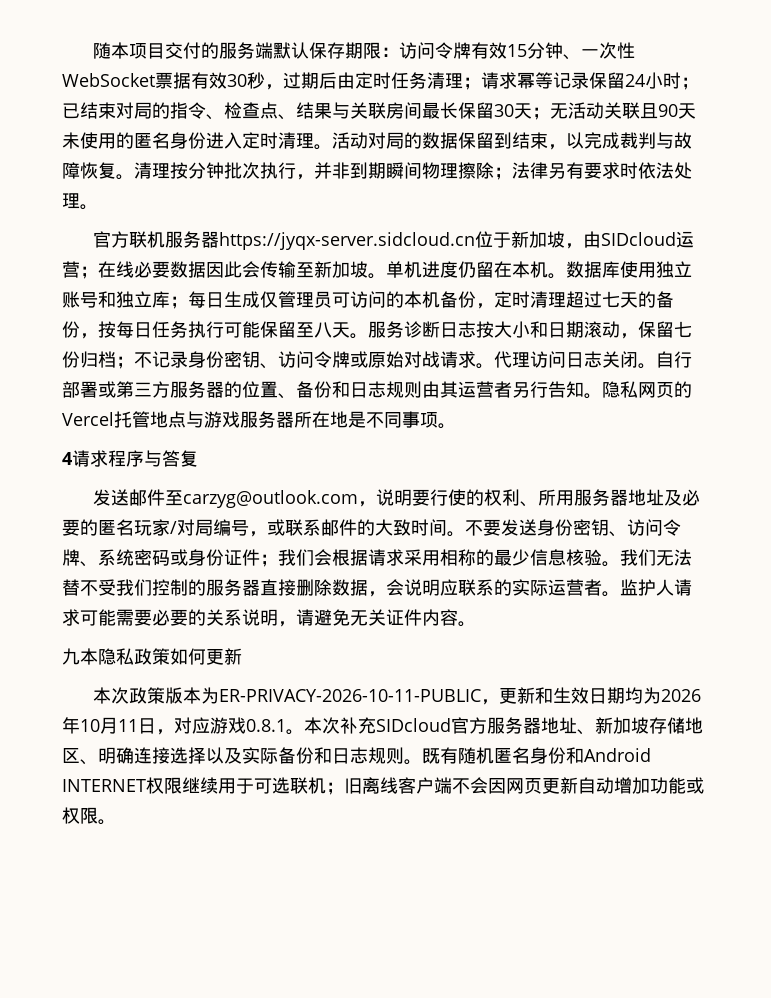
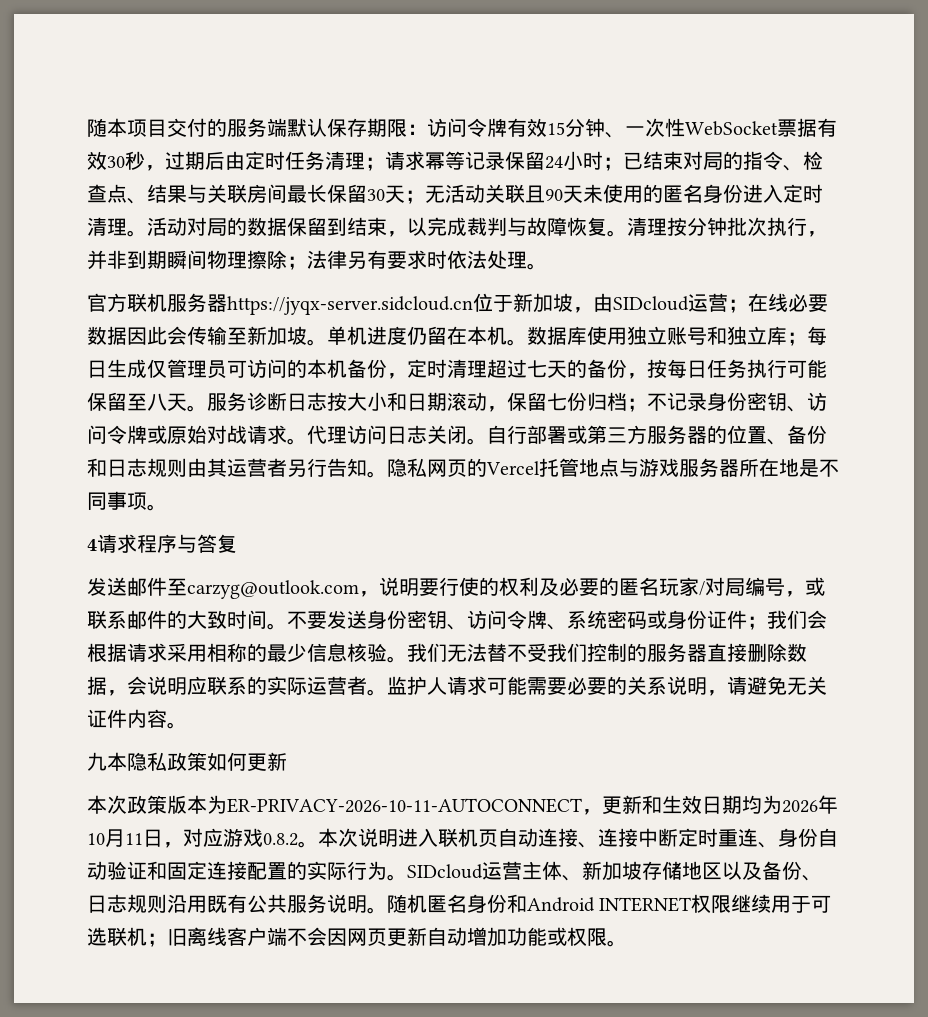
[520,489,665,507] 、所用服务器地址 -> (539, 586) none
[219,689,482,702] ER-PRIVACY-2026-10-11-PUBLIC -> [227,798,582,813] ER-PRIVACY-2026-10-11-AUTOCONNECT
[246,717,703,735] [62,747,458,765] 0.8.1。本次补充SIDcloud官方服务器地址、新加坡存储地区、明确连接选择以及实际备份和日志规则。既有 -> [263,828,838,848] [87,861,822,881] [87,894,387,914] 0.8.2。本次说明进入联机页自动连接、连接中断定时重连、身份自动验证和固定连接配置的实际行为。SIDcloud运营主体、新加坡存储地区以及备份、日志规则沿用既有公共服务说明。

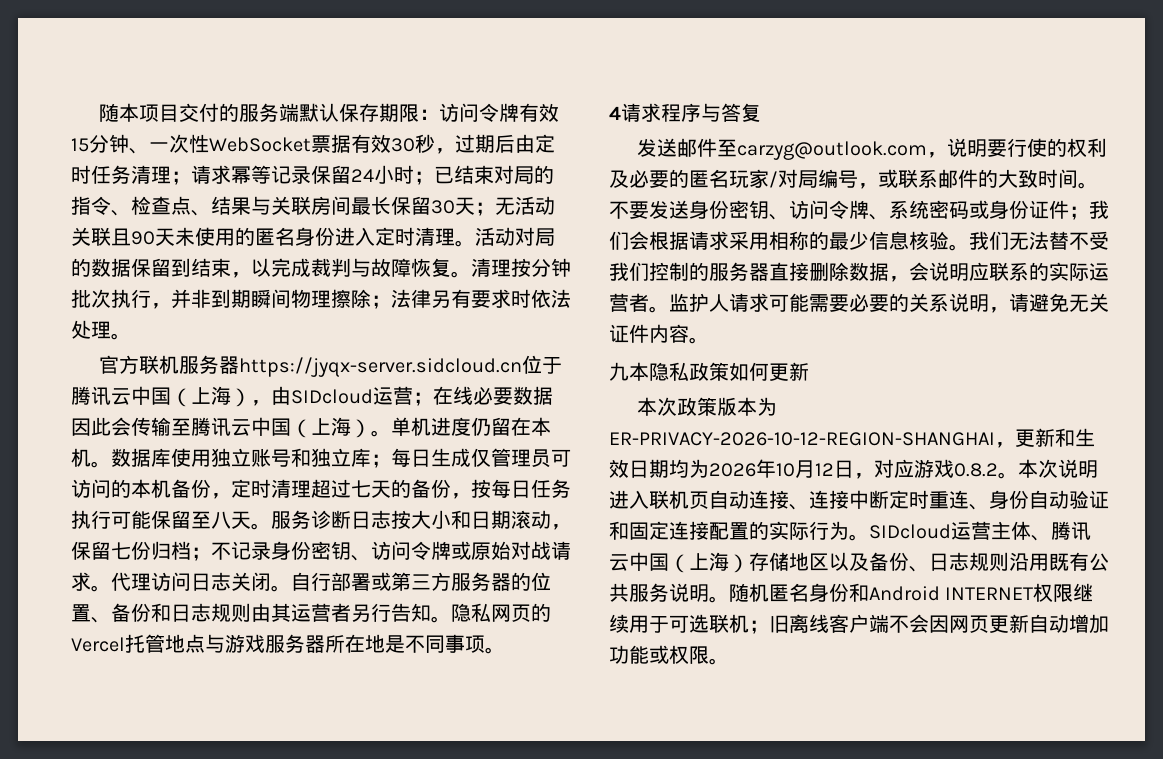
[513,293,573,313] 新加坡 -> [71,386,251,407] 腾讯云中国（上海）
[247,326,307,346] 新加坡 -> [191,417,371,438] 腾讯云中国（上海）
[227,798,582,813] ER-PRIVACY-2026-10-11-AUTOCONNECT -> [609,432,995,446] ER-PRIVACY-2026-10-12-REGION-SHANGHAI
[125,833,143,845] 11 -> [815,463,834,476] 12
[582,861,642,881] 新加坡 -> [1051,521,1091,540] [609,552,749,573] 腾讯云中国（上海）

